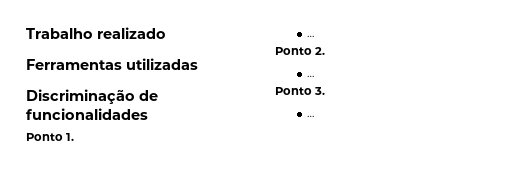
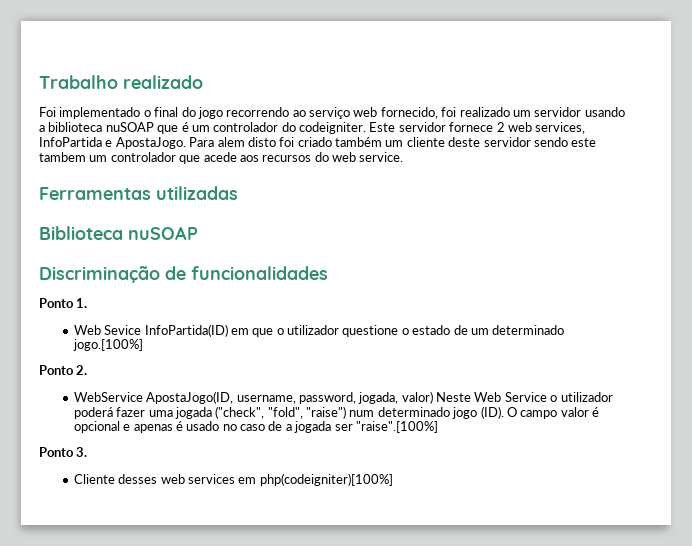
(166, 33) none -> [39,107,625,119] [39,122,586,134] [39,137,597,149] [39,152,404,164] // Foi implementado o final do jogo recorrendo ao serviço web fornecido, foi realizado um servidor usando a biblioteca nuSOAP que é um controlador do codeigniter. Este servidor fornece 2 web services, InfoPartida e ApostaJogo. Para alem disto foi criado também um cliente deste servidor sendo este tambem um controlador que acede aos recursos do web service.
(198, 64) none -> [39,226,198,240] // Biblioteca nuSOAP
[307,35,315,37] [275,47,326,55] [307,75,315,77] [275,87,326,95] [307,115,315,117] … // Ponto 2. // … // Ponto 3. // … -> [73,324,565,337] [72,339,143,351] [39,365,88,375] [73,391,613,404] [73,406,600,419] [73,421,438,433] [39,447,88,457] [73,473,393,486] Web Sevice InfoPartida(ID) em que o utilizador questione o estado de um determinado jogo.[100%] // Ponto 2. // WebService ApostaJogo(ID, username, password, jogada, valor) Neste Web Service o utilizador poderá fazer uma jogada ("check", "fold", "raise") num determinado jogo (ID). O campo valor é opcional e apenas é usado no caso de a jogada ser "raise".[100%] // Ponto 3. // Cliente desses web services em php(codeigniter)[100%]

